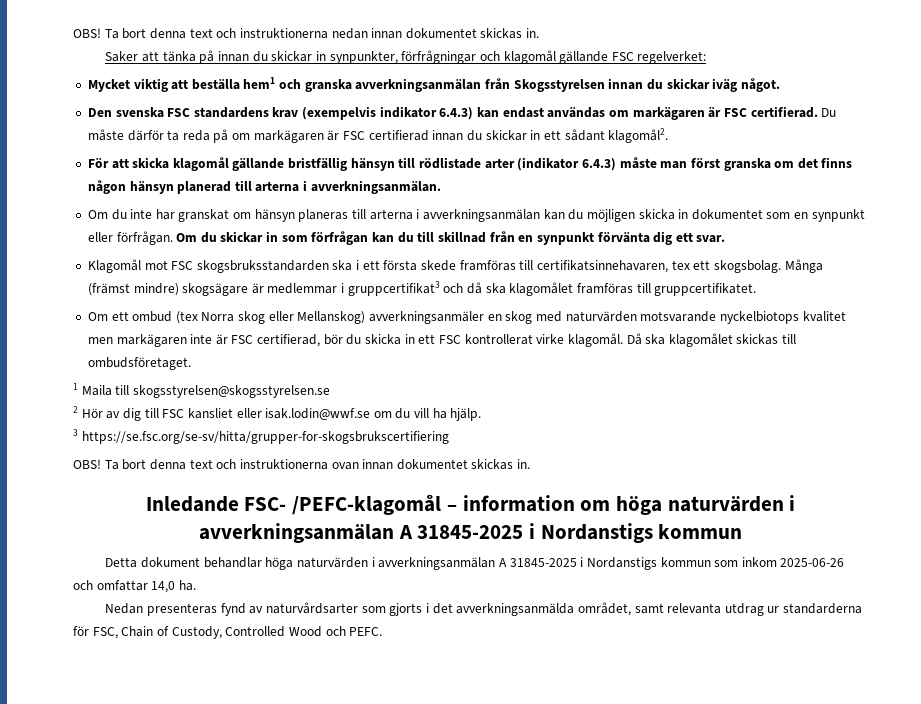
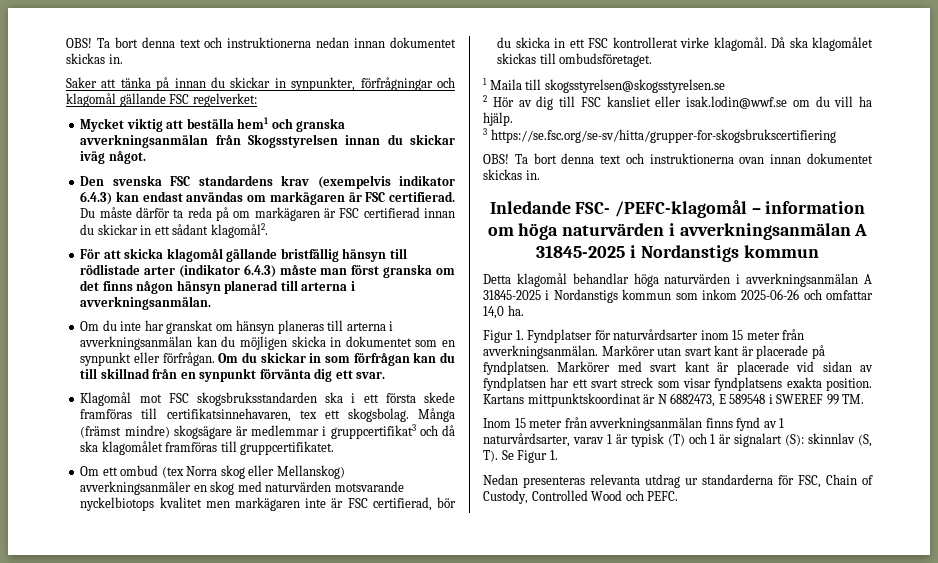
[141,557,201,568] dokument -> [516,273,567,287] klagomål
[105,602,664,616] Nedan presenteras fynd av naturvårdsarter som gjorts i det avverkningsanmälda området, samt -> [483,329,805,343] [483,345,825,359] [483,361,874,375] [483,377,872,391] [483,393,865,407] [483,417,785,431] [483,433,872,447] [483,450,558,463] [483,474,585,488] Figur 1. Fyndplatser för naturvårdsarter inom 15 meter från avverkningsanmälan. Markörer utan svart kant är placerade på fyndplatsen. Markörer med svart kant är placerade vid sidan av fyndplatsen har ett svart streck som visar fyndplatsens exakta position. Kartans mittpunktskoordinat är N 6882473, E 589548 i SWEREF 99 TM. // Inom 15 meter från avverkningsanmälan finns fynd av 1 naturvårdsarter, varav 1 är typisk (T) och 1 är signalart (S): skinnlav (S, T). Se Figur 1. // Nedan presenteras

